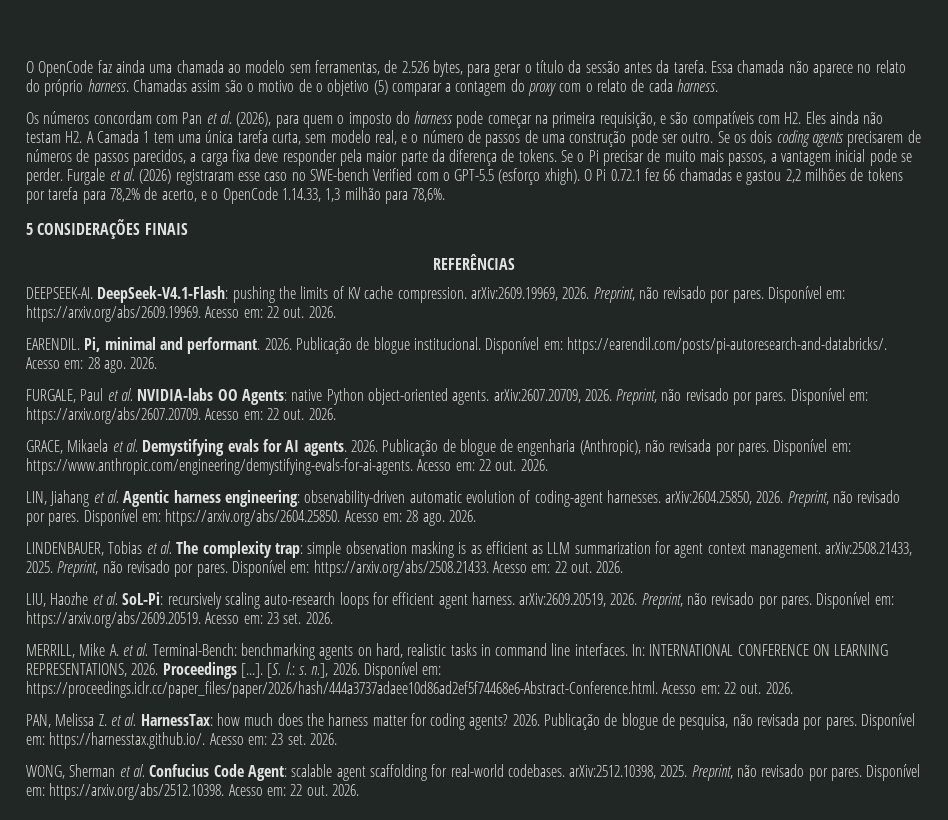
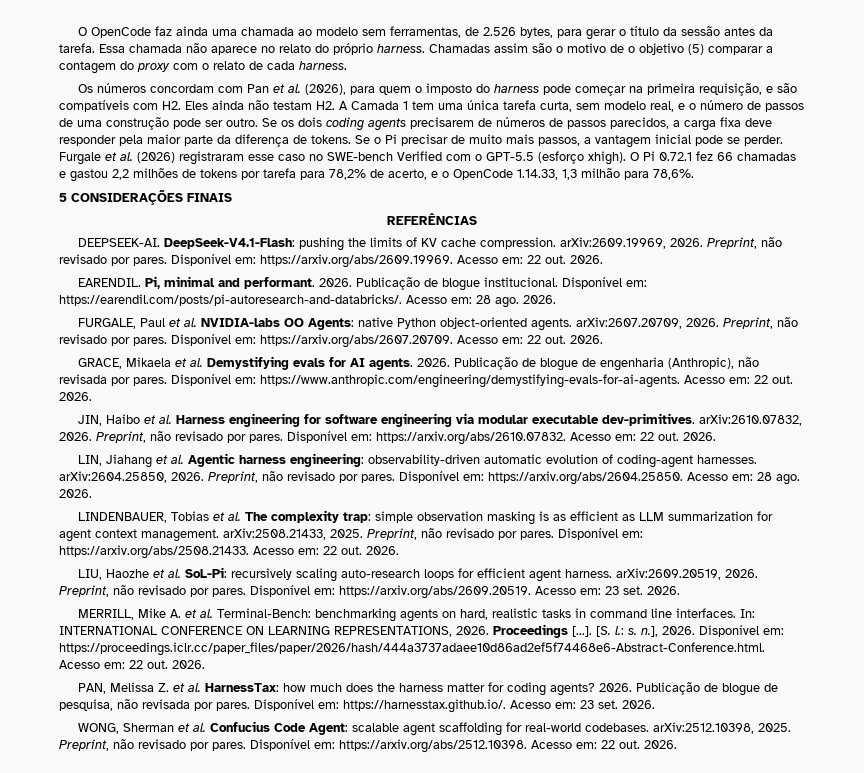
(548, 465) none -> [77,413,802,427] [59,431,716,445] // JIN, Haibo et al. Harness engineering for software engineering via modular executable dev-primitives. arXiv:2610.07832, 2026. Preprint, não revisado por pares. Disponível em: https://arxiv.org/abs/2610.07832. Acesso em: 22 out. 2026.

